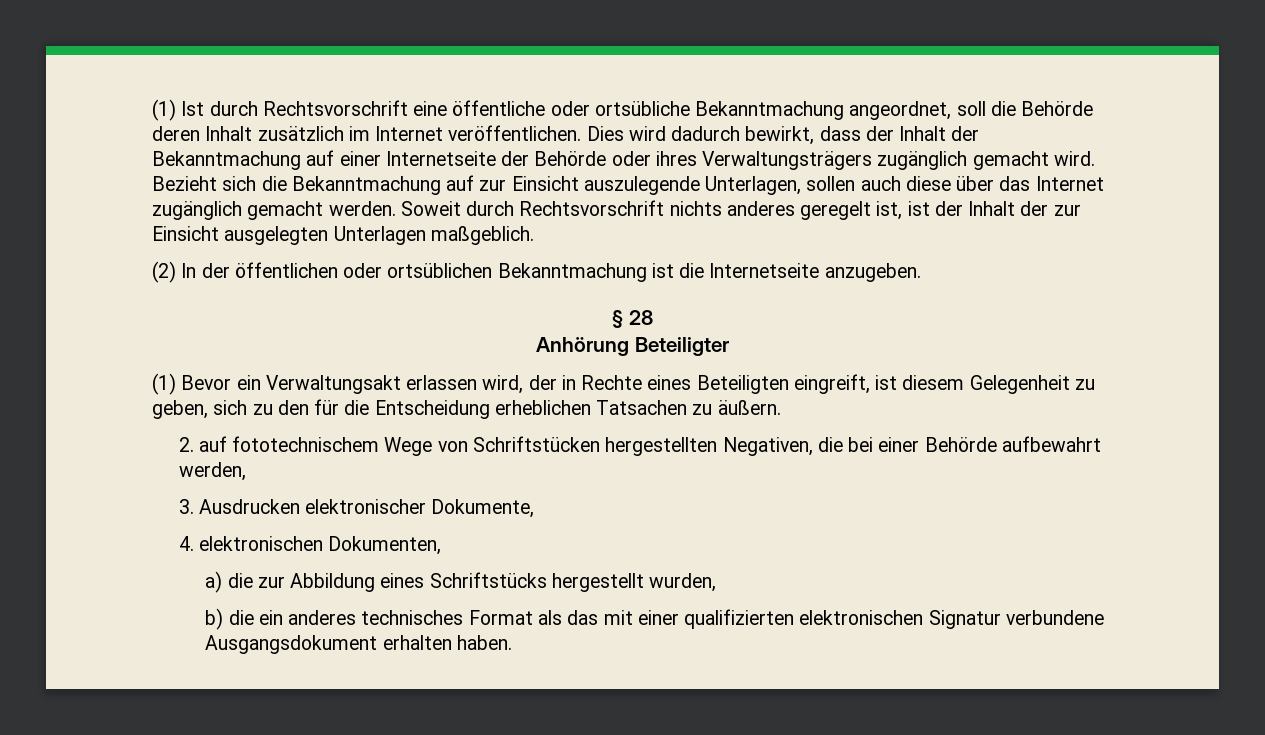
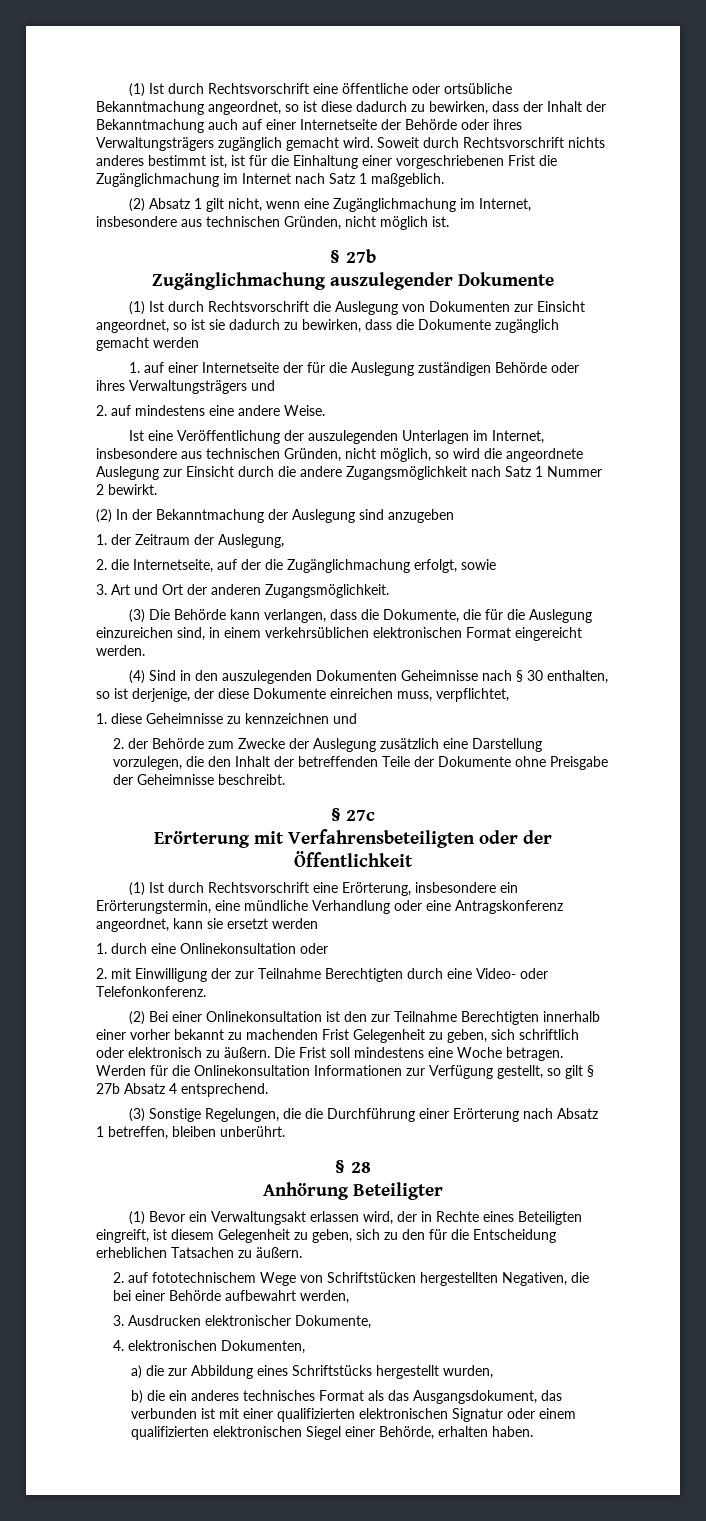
[956,101,1094,116] [152,125,815,145] soll die Behörde deren Inhalt zusätzlich im Internet veröffentlichen. Dies wird dadurch bewirkt, -> [285,101,488,115] so ist diese dadurch zu bewirken,
(301, 160) none -> [208,119,238,130] auch
[152,175,1104,195] [152,201,396,220] Bezieht sich die Bekanntmachung auf zur Einsicht auszulegende Unterlagen, sollen auch diese über das Internet zugänglich gemacht werden. -> (373, 142) none
[800,201,872,220] geregelt -> [148,155,206,166] bestimmt
[934,201,1081,216] [152,226,534,245] [152,261,921,283] der Inhalt der zur Einsicht ausgelegten Unterlagen maßgeblich. // (2) In der öffentlichen oder ortsüblichen Bekanntmachung ist die Internetseite anzugeben. -> [249,155,557,169] [96,173,444,187] [129,198,532,212] [96,216,449,230] [330,249,376,263] [151,272,555,290] [129,301,586,315] [96,319,559,333] [96,337,199,351] [129,362,580,376] [96,380,275,394] [96,405,325,416] [129,430,545,444] [96,448,583,462] [96,466,602,480] [96,484,157,495] [96,509,454,523] [96,534,284,548] [96,559,496,573] [96,584,389,598] [129,609,593,623] [96,627,582,641] [96,645,145,656] [129,670,609,684] [96,688,509,702] [96,713,357,724] [113,738,543,752] [113,756,609,770] [113,774,286,785] [330,808,376,821] [153,829,553,848] [294,851,413,867] [129,882,519,896] [96,900,563,914] [96,918,318,932] [96,943,328,954] [96,968,548,982] [96,986,206,997] [129,1011,601,1025] [96,1029,579,1043] [96,1047,563,1061] [96,1065,594,1079] [96,1083,268,1097] [129,1108,599,1122] [96,1126,285,1140] für die Einhaltung einer vorgeschriebenen Frist die Zugänglichmachung im Internet nach Satz 1 maßgeblich. // (2) Absatz 1 gilt nicht, wenn eine Zugänglichmachung im Internet, insbesondere aus technischen Gründen, nicht möglich ist. // § 27b // Zugänglichmachung auszulegender Dokumente // (1) Ist durch Rechtsvorschrift die Auslegung von Dokumenten zur Einsicht angeordnet, so ist sie dadurch zu bewirken, dass die Dokumente zugänglich gemacht werden // 1. auf einer Internetseite der für die Auslegung zuständigen Behörde oder ihres Verwaltungsträgers und // 2. auf mindestens eine andere Weise. // Ist eine Veröffentlichung der auszulegenden Unterlagen im Internet, insbesondere aus technischen Gründen, nicht möglich, so wird die angeordnete Auslegung zur Einsicht durch die andere Zugangsmöglichkeit nach Satz 1 Nummer 2 bewirkt. // (2) In der Bekanntmachung der Auslegung sind anzugeben // 1. der Zeitraum der Auslegung, // 2. die Internetseite, auf der die Zugänglichmachung erfolgt, sowie // 3. Art und Ort der anderen Zugangsmöglichkeit. // (3) Die Behörde kann verlangen, dass die Dokumente, die für die Auslegung einzureichen sind, in einem verkehrsüblichen elektronischen Format eingereicht werden. // (4) Sind in den auszulegenden Dokumenten Geheimnisse nach § 30 enthalten, so ist derjenige, der diese Dokumente einreichen muss, verpflichtet, // 1. diese Geheimnisse zu kennzeichnen und // 2. der Behörde zum Zwecke der Auslegung zusätzlich eine Darstellung vorzulegen, die den Inhalt der betreffenden Teile der Dokumente ohne Preisgabe der Geheimnisse beschreibt. // § 27c // Erörterung mit Verfahrensbeteiligten oder der Öffentlichkeit // (1) Ist durch Rechtsvorschrift eine Erörterung, insbesondere ein Erörterungstermin, eine mündliche Verhandlung oder eine Antragskonferenz angeordnet, kann sie ersetzt werden // 1. durch eine Onlinekonsultation oder // 2. mit Einwilligung der zur Teilnahme Berechtigten durch eine Video- oder Telefonkonferenz. // (2) Bei einer Onlinekonsultation ist den zur Teilnahme Berechtigten innerhalb einer vorher bekannt zu machenden Frist Gelegenheit zu geben, sich schriftlich oder elektronisch zu äußern. Die Frist soll mindestens eine Woche betragen. Werden für die Onlinekonsultation Informationen zur Verfügung gestellt, so gilt § 27b Absatz 4 entsprechend. // (3) Sonstige Regelungen, die die Durchführung einer Erörterung nach Absatz 1 betreffen, bleiben unberührt.
(599, 617) none -> [412,1390,562,1404] [130,1408,215,1419] Ausgangsdokument, das verbunden ist
[1005,610,1104,625] [205,635,378,654] verbundene Ausgangsdokument -> [506,1408,576,1419] [130,1426,434,1440] oder einem qualifizierten elektronischen Siegel einer Behörde,

